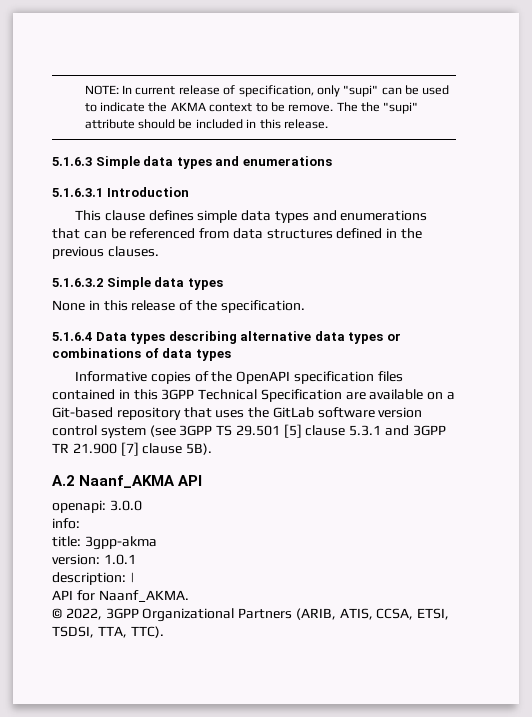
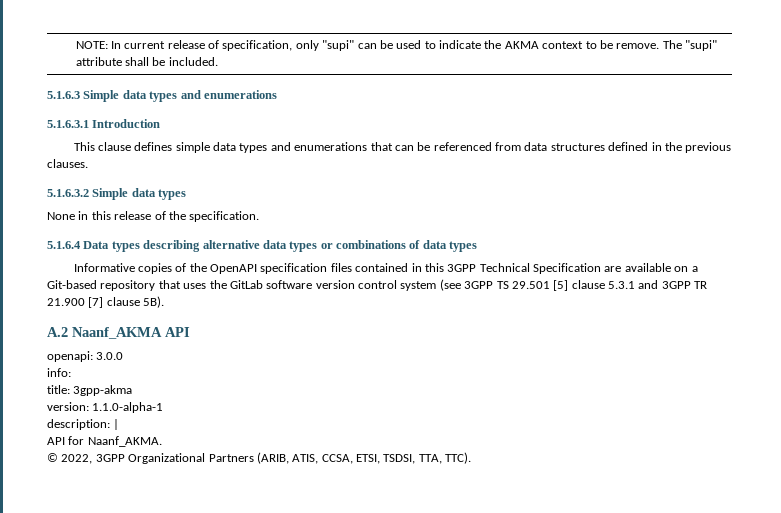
[361,102,381,112] the -> (682, 44) none
[138,119,328,129] should be included in this release. -> [124,57,218,66] shall be included.
[103,554,136,565] 1.0.1 -> [92,402,164,413] 1.1.0-alpha-1

